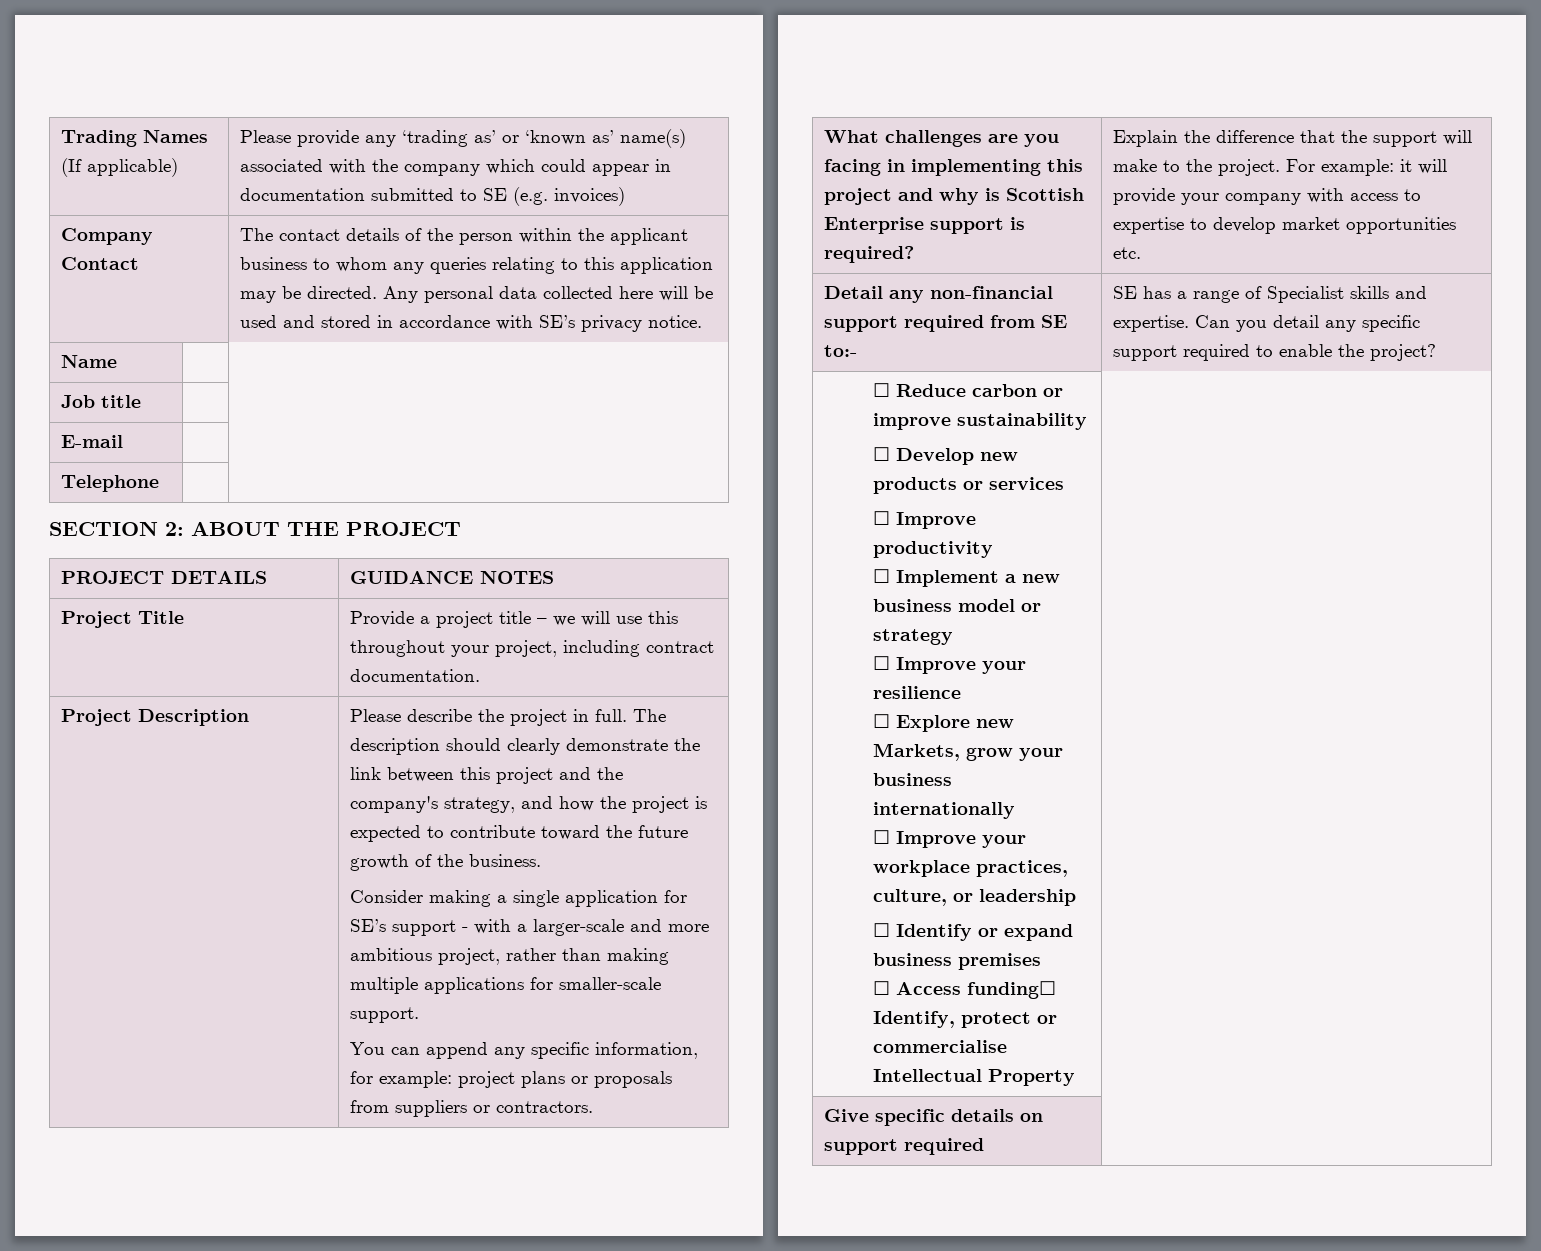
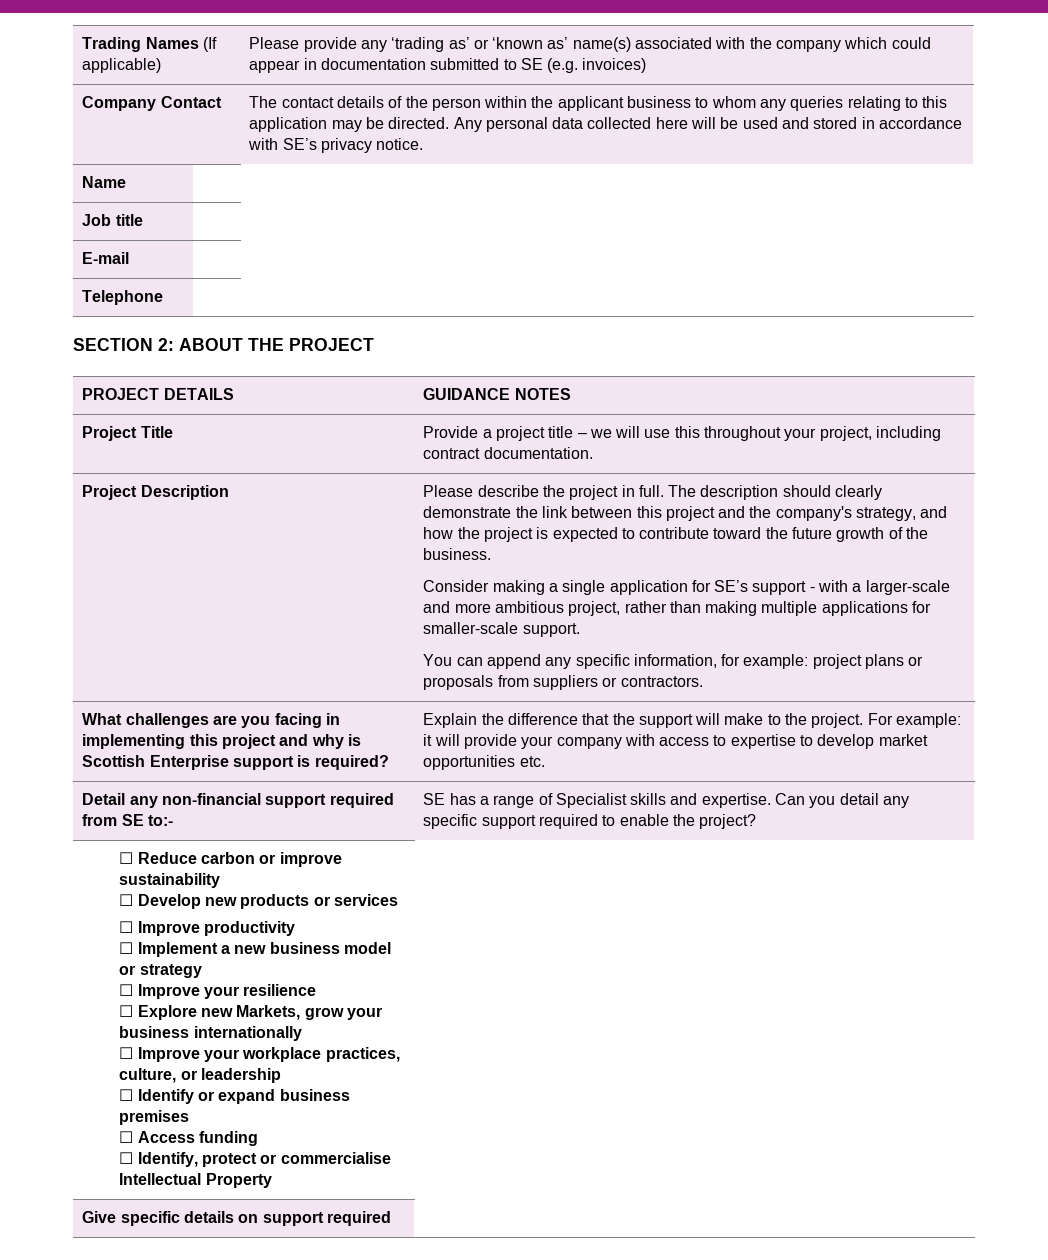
[966,981,1056,999] funding☐ -> [198,1131,258,1146] [119,1152,134,1164] funding // ☐

